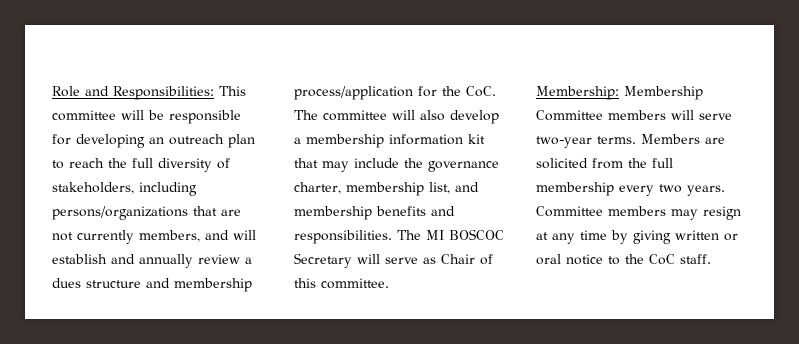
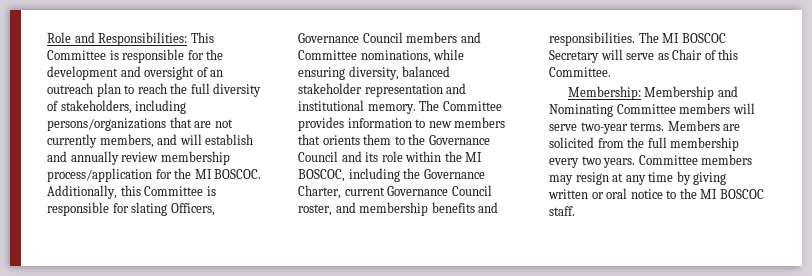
[52,110,241,124] [52,134,145,148] committee will be responsible for developing -> [47,49,224,63] [47,66,208,80] Committee is responsible for the development and oversight of
[245,257,252,264] [52,278,252,292] [294,86,496,100] [294,110,499,124] [294,134,485,148] [294,158,499,172] [294,182,450,196] a dues structure and membership process/application for the CoC. The committee will also develop a membership information kit that may include the governance charter, membership list, -> [160,151,230,165] [47,168,262,182] [47,185,216,199] [47,202,215,216] [298,32,481,43] [298,49,465,63] [298,66,451,80] [298,83,467,97] [298,100,502,114] [298,117,506,131] [298,134,490,145] [298,151,483,162] [298,168,485,182] [298,185,492,199] [298,204,332,216] membership process/application for the MI BOSCOC. Additionally, this Committee is responsible for slating Officers, Governance Council members and Committee nominations, while ensuring diversity, balanced stakeholder representation and institutional memory. The Committee provides information to new members that orients them to the Governance Council and its role within the MI BOSCOC, including the Governance Charter, current Governance Council roster,
[321,278,389,289] committee. -> [549,67,611,77] Committee.
(703, 93) none -> [717,86,738,97] [549,104,613,117] and Nominating
[649,254,675,265] CoC -> [700,189,764,199] MI BOSCOC

